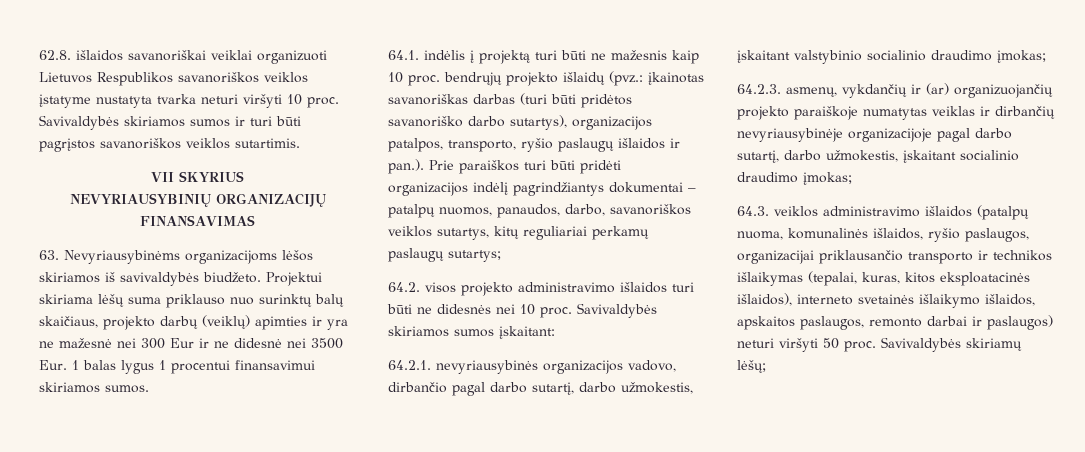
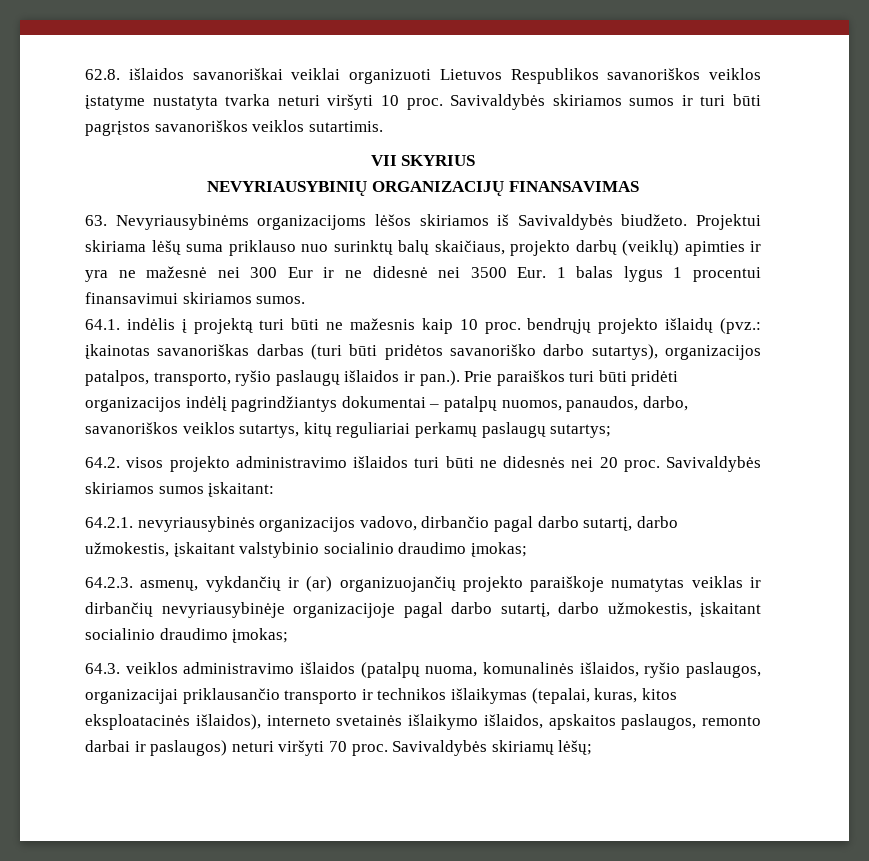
[120,272,199,286] savivaldybės -> [517,214,613,230] Savivaldybės
[520,304,535,315] 10 -> [599,457,618,468] 20
[823,338,839,349] 50 -> [328,741,347,752] 70

